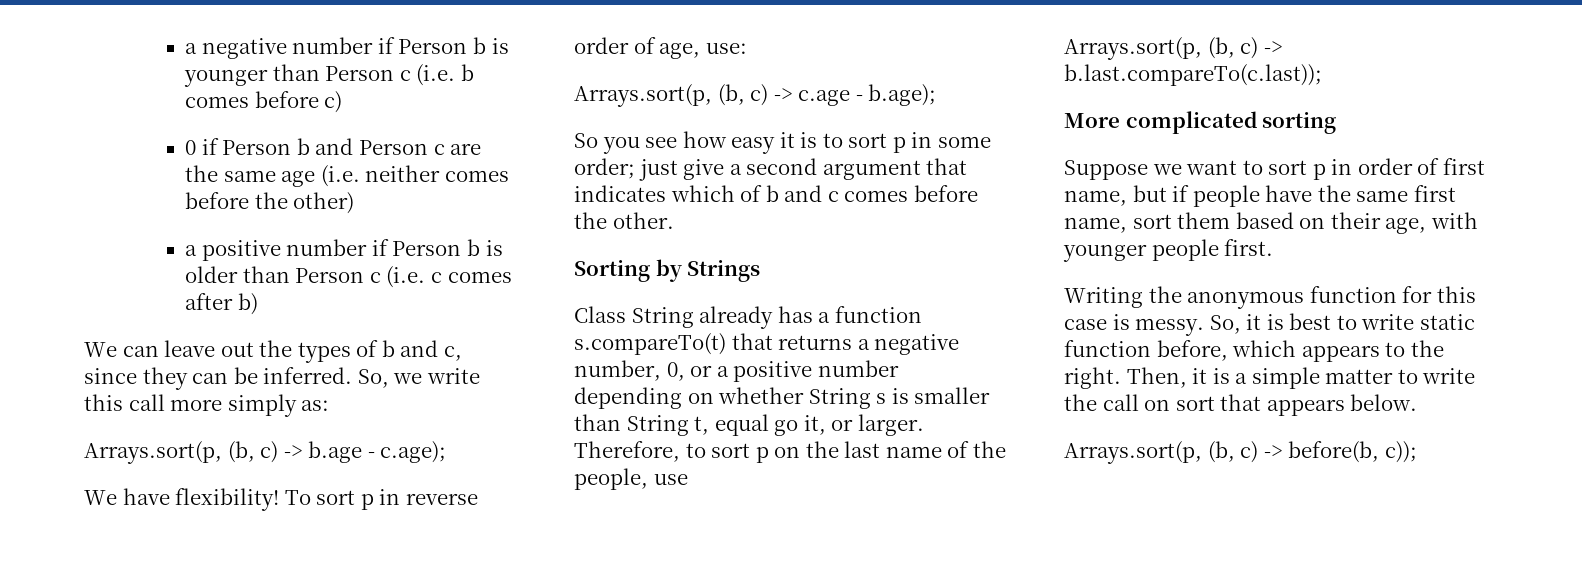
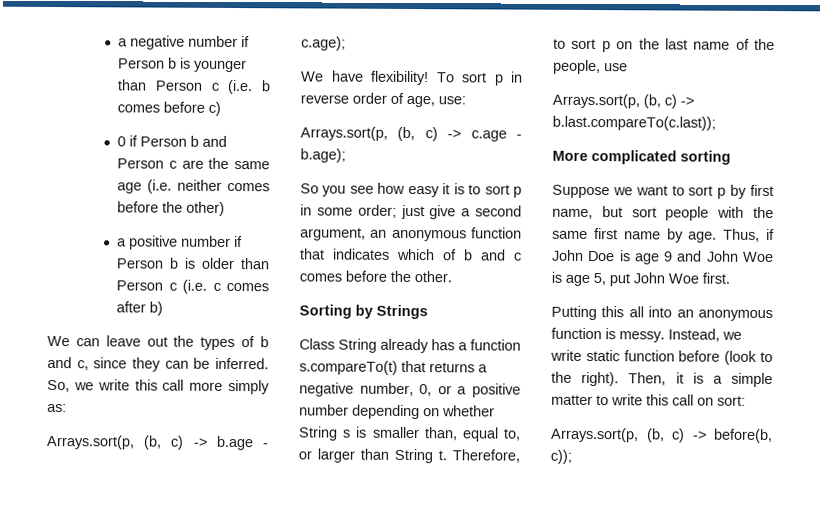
[822,160,921,180] argument -> [300,227,522,242] argument, an anonymous function
[574,414,924,436] than String t, equal go it, or larger. -> [423,427,521,442] [298,448,447,464] than, equal to, or larger than String t.
[1331,158,1485,175] [1064,185,1456,207] [1064,212,1478,234] [1063,239,1274,262] [1064,286,1476,309] [1064,313,1475,336] [1064,340,1380,362] in order of first name, but if people have the same first name, sort them based on their age, with younger people first. // Writing the anonymous function for this case is messy. So, it is best to write static function before, which appears -> [730,184,774,199] [552,206,774,221] [552,228,775,243] [551,249,774,265] [551,271,730,287] [551,305,773,322] [551,327,742,343] [550,349,758,365] by first name, but sort people with the same first name by age. Thus, if John Doe is age 9 and John Woe is age 5, put John Woe first. // Putting this all into an anonymous function is messy. Instead, we write static function before (look
[1064,367,1121,389] right. -> [581,371,620,387] right).
[1064,394,1097,411] the -> [646,394,669,406] this
[1175,394,1418,416] sort that appears below. -> [717,395,746,406] sort:

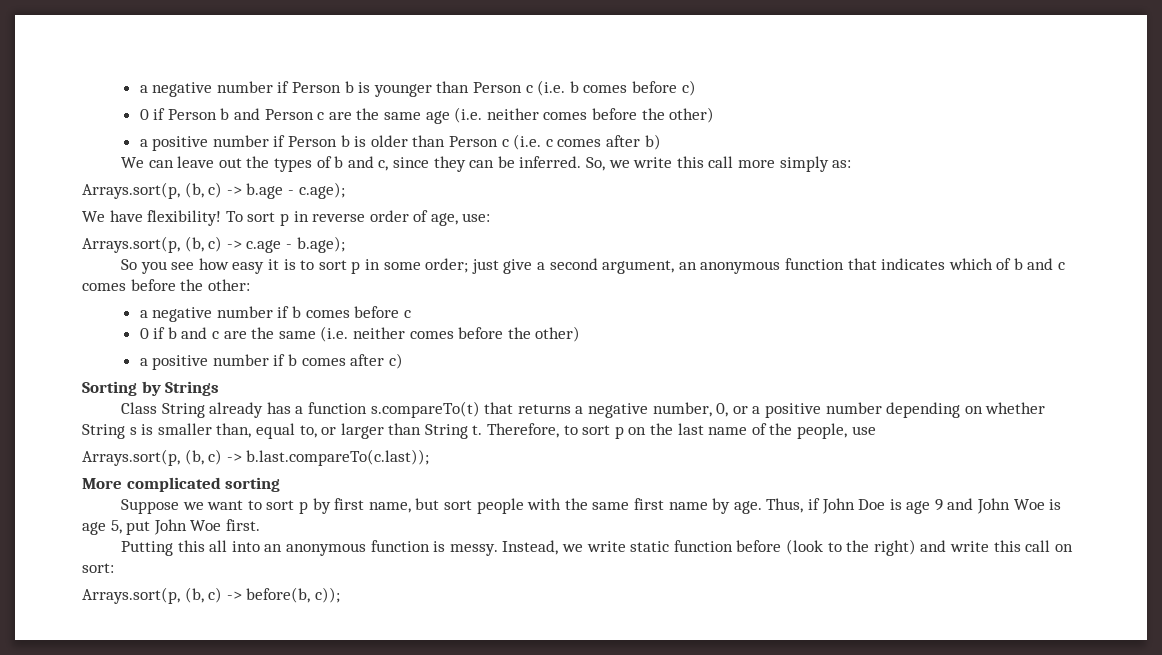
[414,271,452,283] other. -> [207,279,250,291] [139,306,411,322] [139,326,581,342] [139,353,403,370] other: // a negative number if b comes before c // 0 if b and c are the same (i.e. neither comes before the other) // a positive number if b comes after c)
[581,371,773,388] [551,394,609,406] right). Then, it is a simple matter to -> [873,539,947,556] right) and

